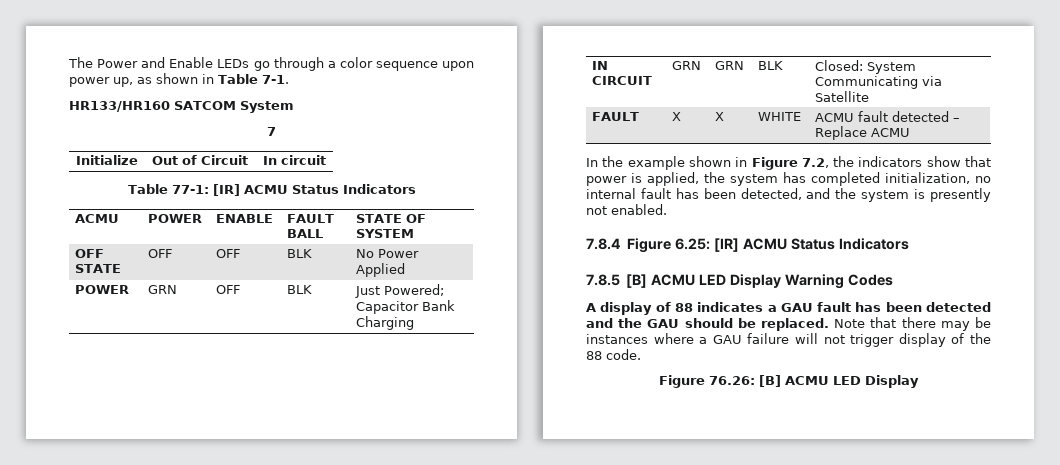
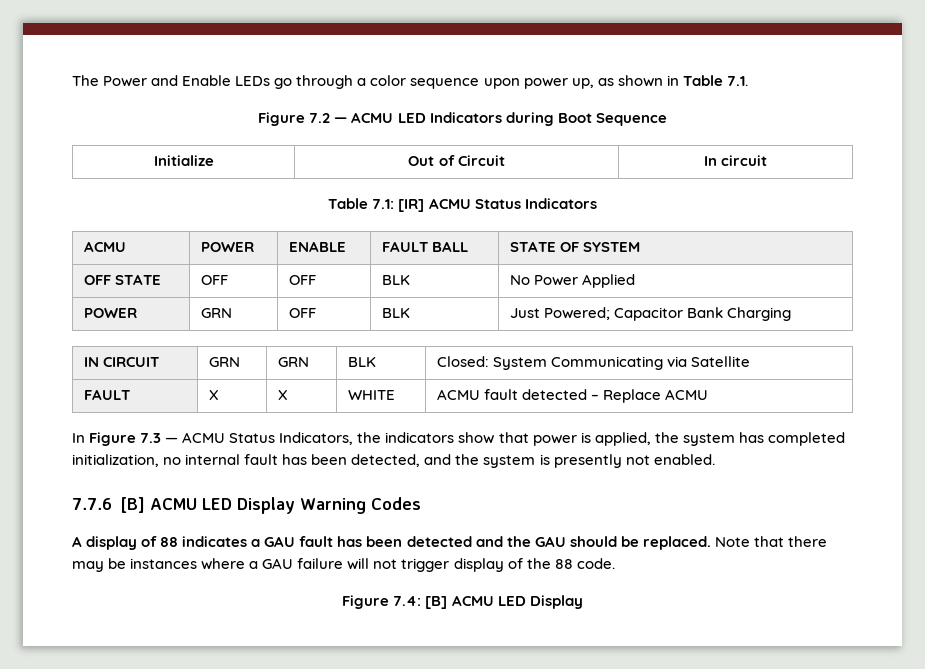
[261,75,289,84] [69,101,294,113] [267,127,276,136] 7-1. // HR133/HR160 SATCOM System // 7 -> [726,76,748,86] [258,112,667,126] 7.1. // Figure 7.2 — ACMU LED Indicators during Boot Sequence
[171,185,209,194] 77-1: -> [372,199,395,209] 7.1:
[602,156,829,170] the example shown in Figure 7.2, -> [89,432,354,446] Figure 7.3 — ACMU Status Indicators,
[586,238,909,253] [586,274,620,286] 7.8.4 Figure 6.25: [IR] ACMU Status Indicators // 7.8.5 -> [72,498,112,510] 7.7.6
[709,376,755,385] 76.26: -> [393,596,422,606] 7.4:

